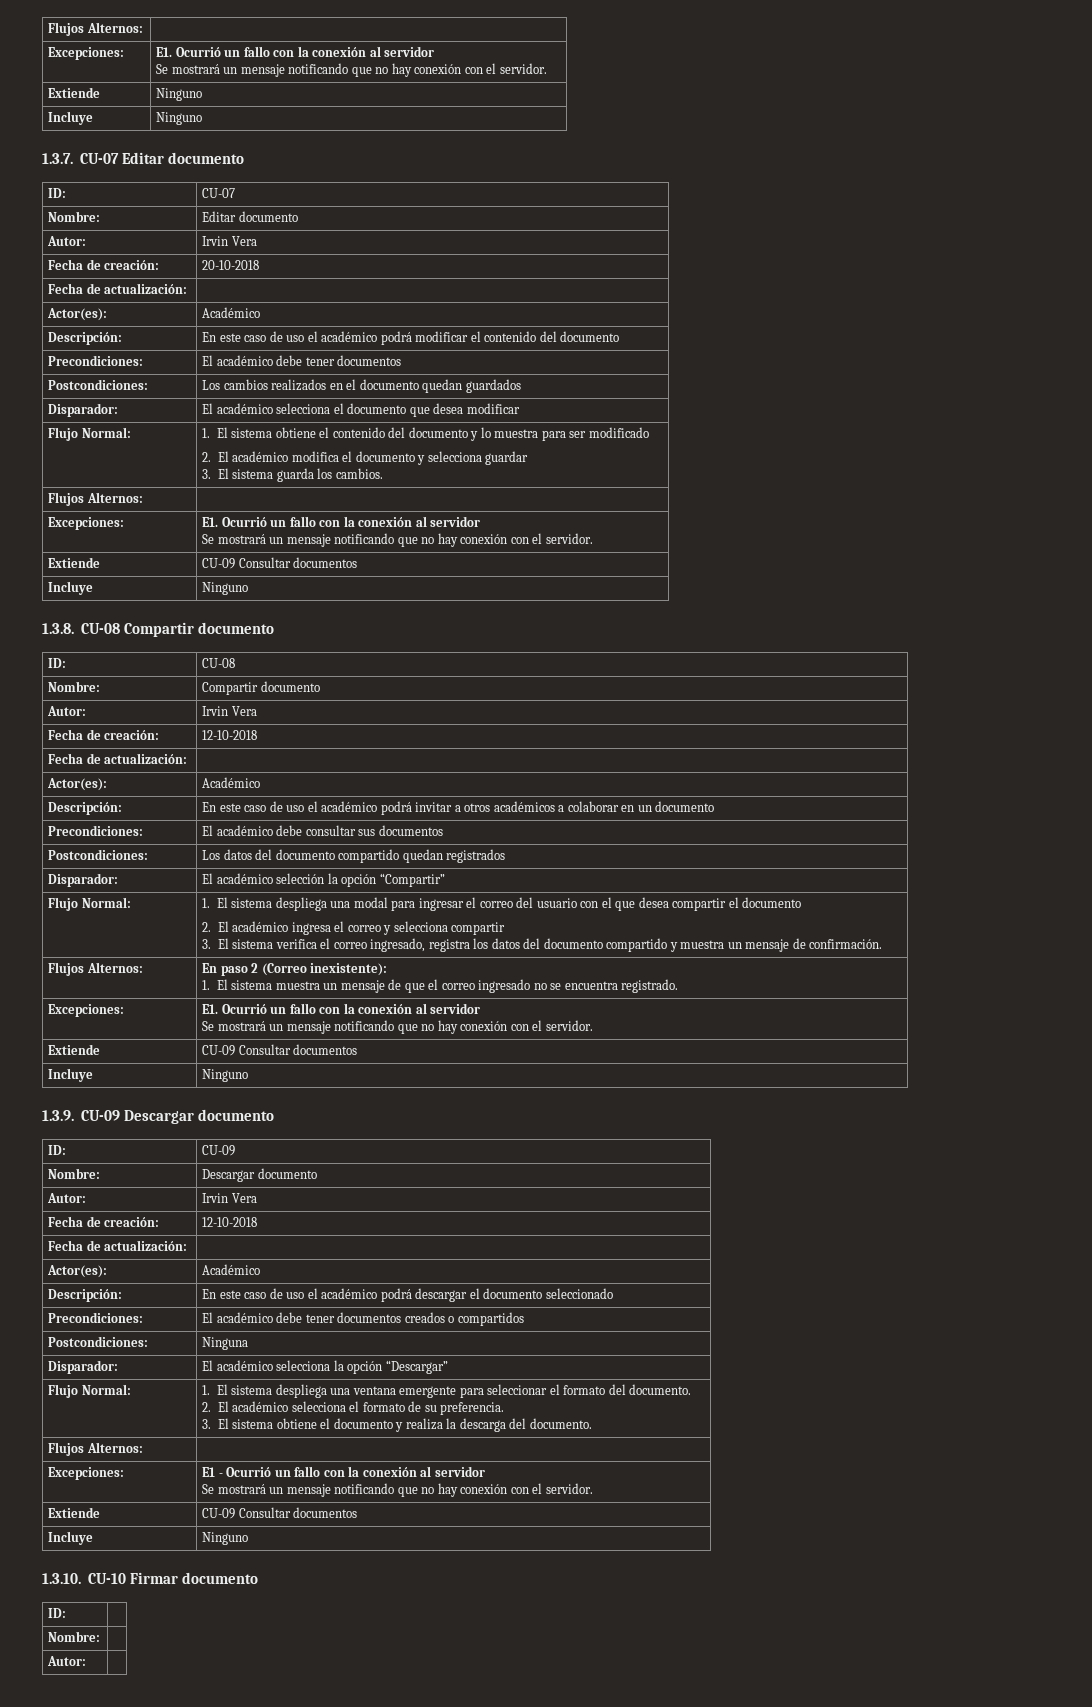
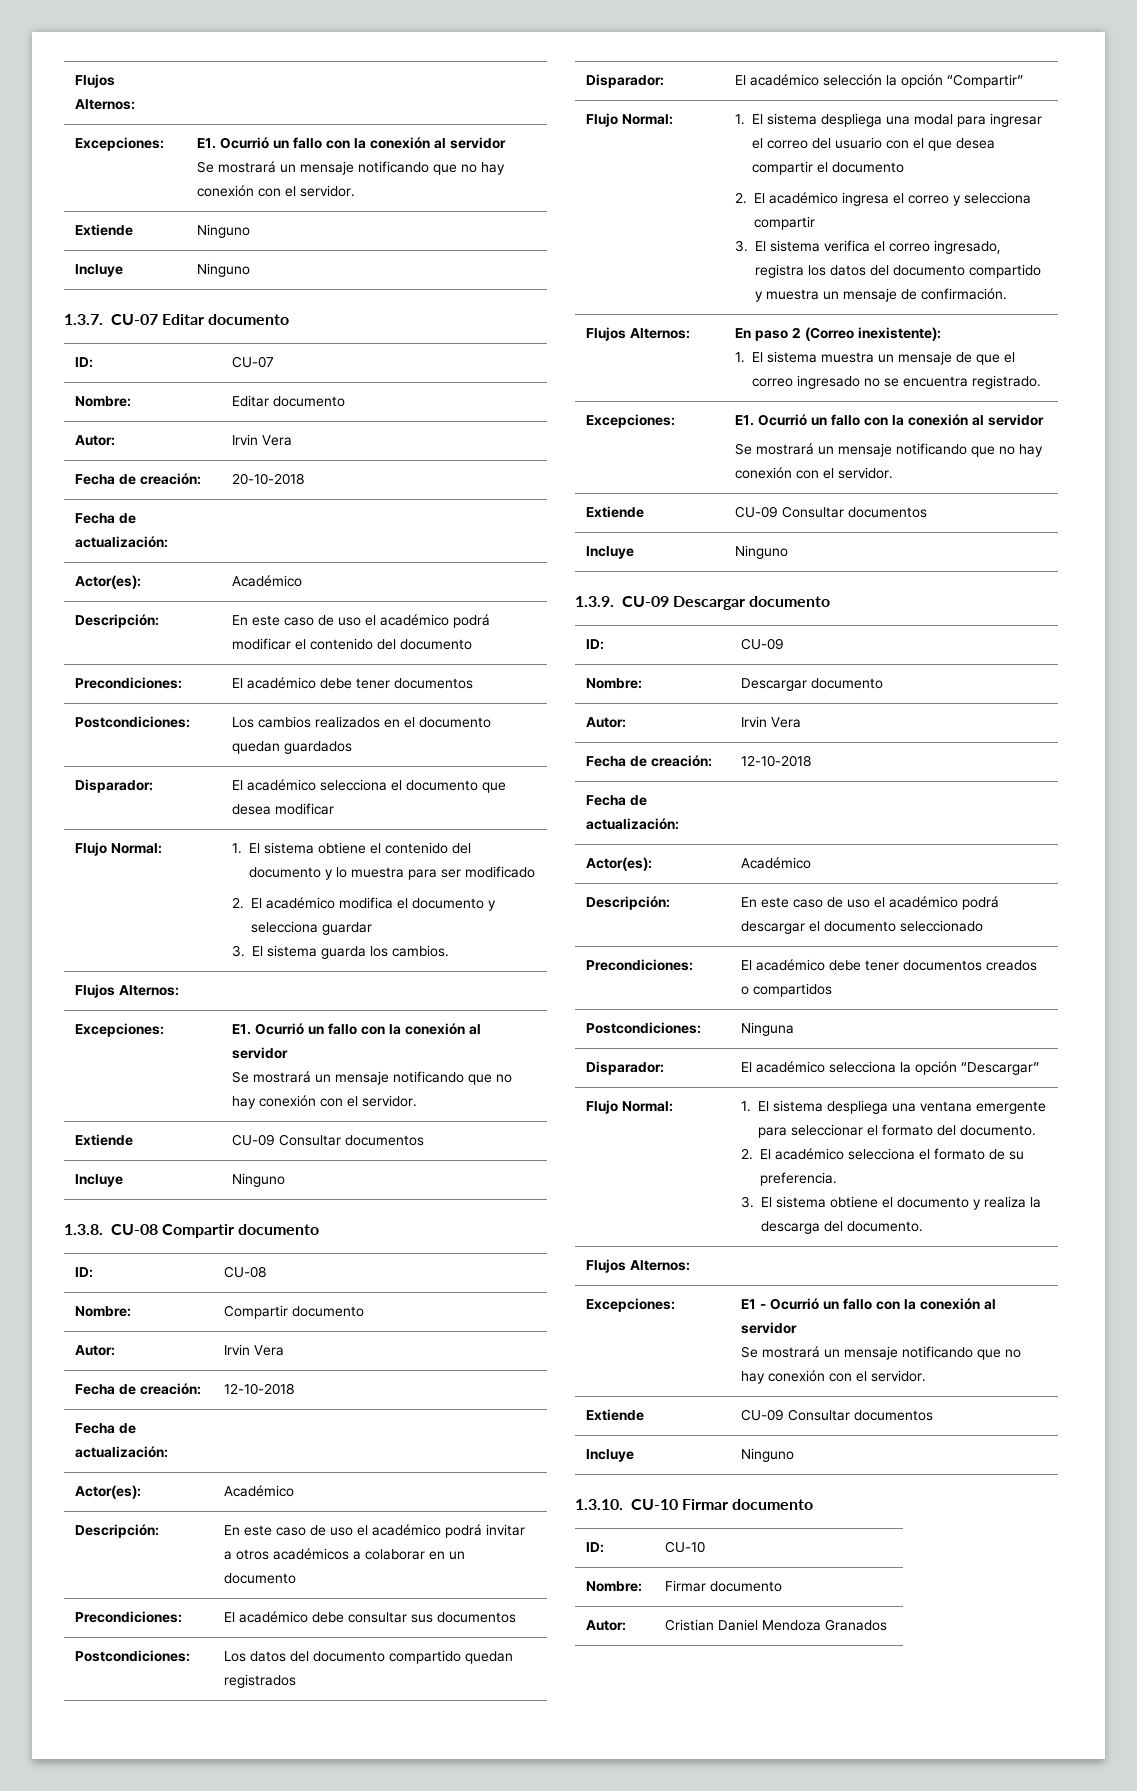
[48,1631,101,1642] [47,1656,87,1666] // Nombre: | // Autor: | -> [665,1541,706,1553] [586,1581,643,1592] [665,1580,783,1592] [586,1620,627,1631] [665,1619,888,1631] CU-10 // Nombre: | Firmar documento // Autor: | Cristian Daniel Mendoza Granados

